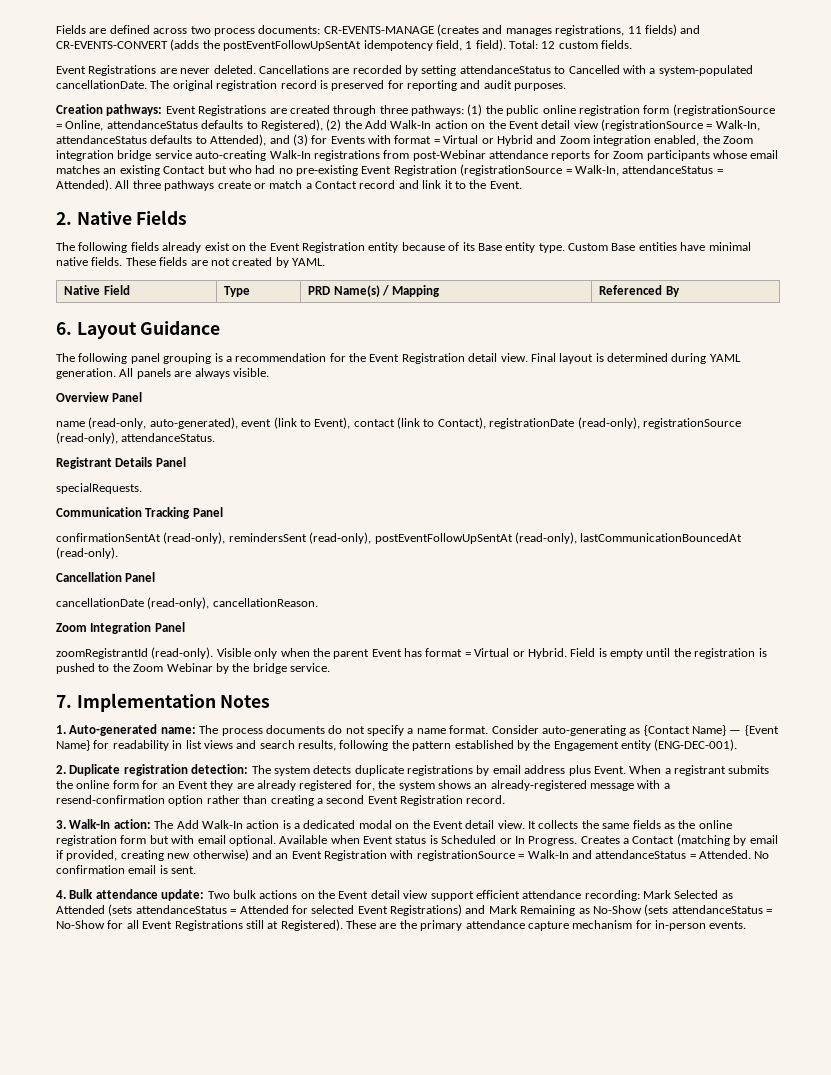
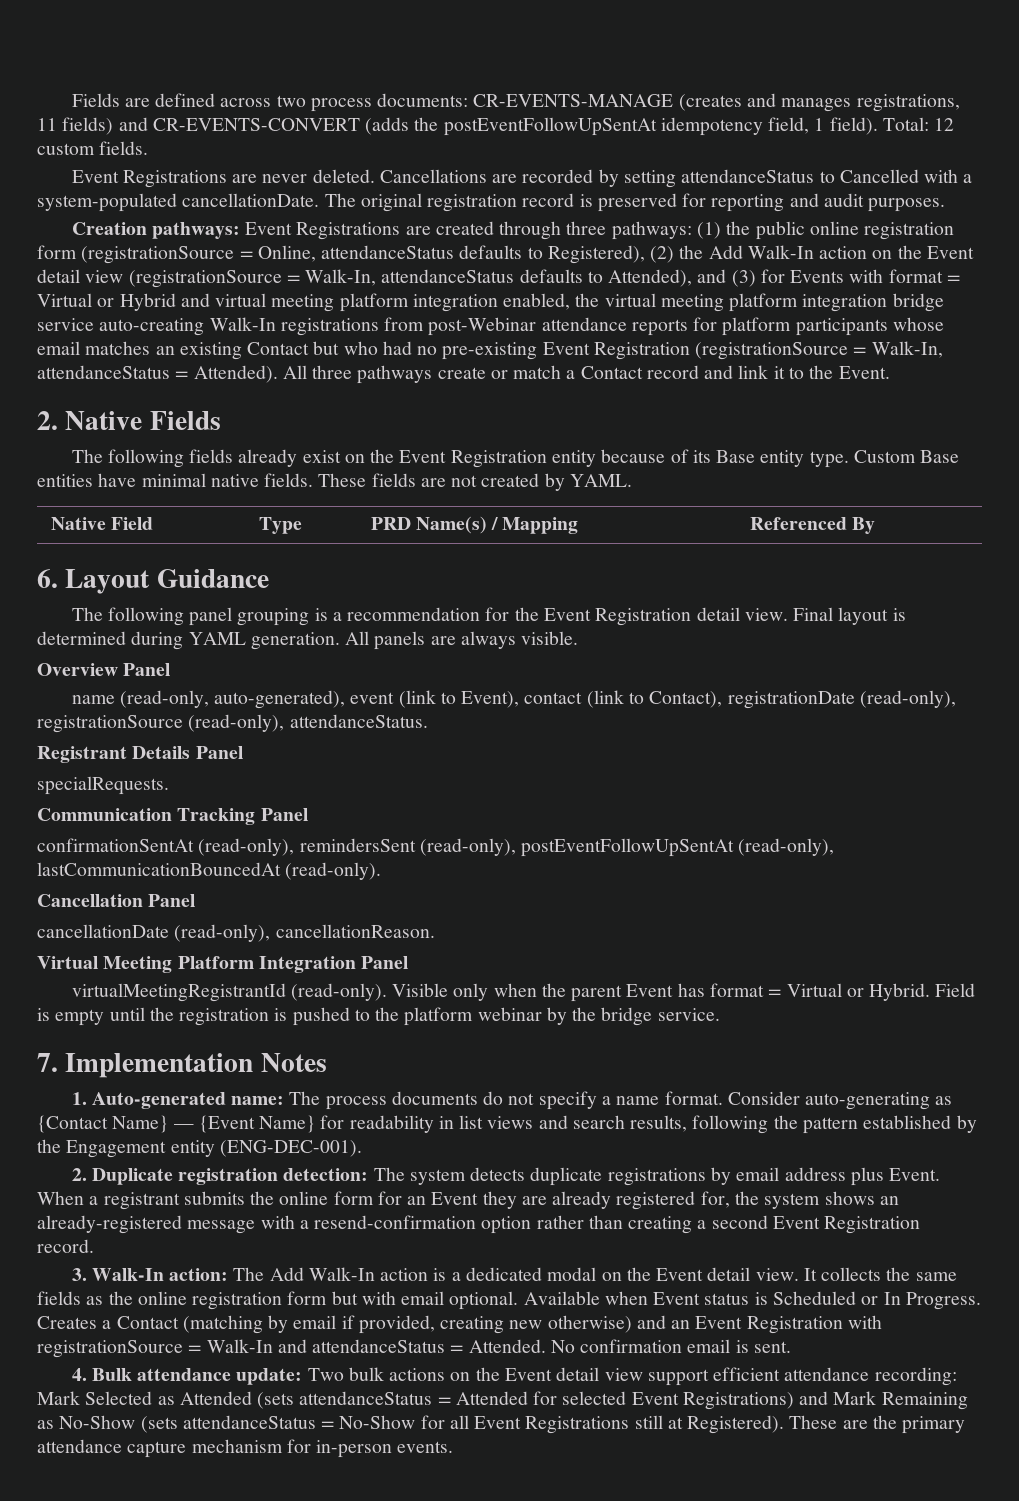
[559,135,754,146] Zoom integration enabled, the Zoom -> [215,293,799,312] virtual meeting platform integration enabled, the virtual meeting platform
[613,151,644,159] Zoom -> [722,317,792,336] platform
[56,623,87,632] Zoom -> [37,956,254,973] Virtual Meeting Platform
[56,648,148,659] zoomRegistrantId -> [71,983,286,1002] virtualMeetingRegistrantId
[133,663,213,672] Zoom Webinar -> [404,1007,542,1026] platform webinar

